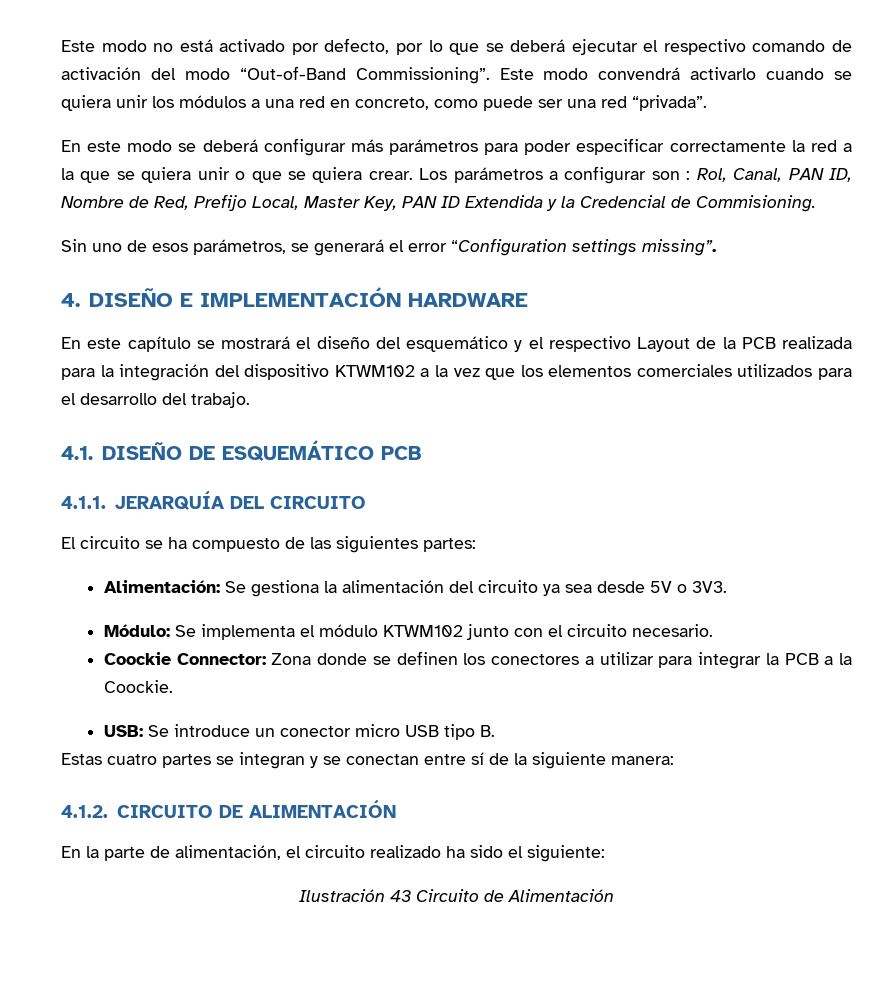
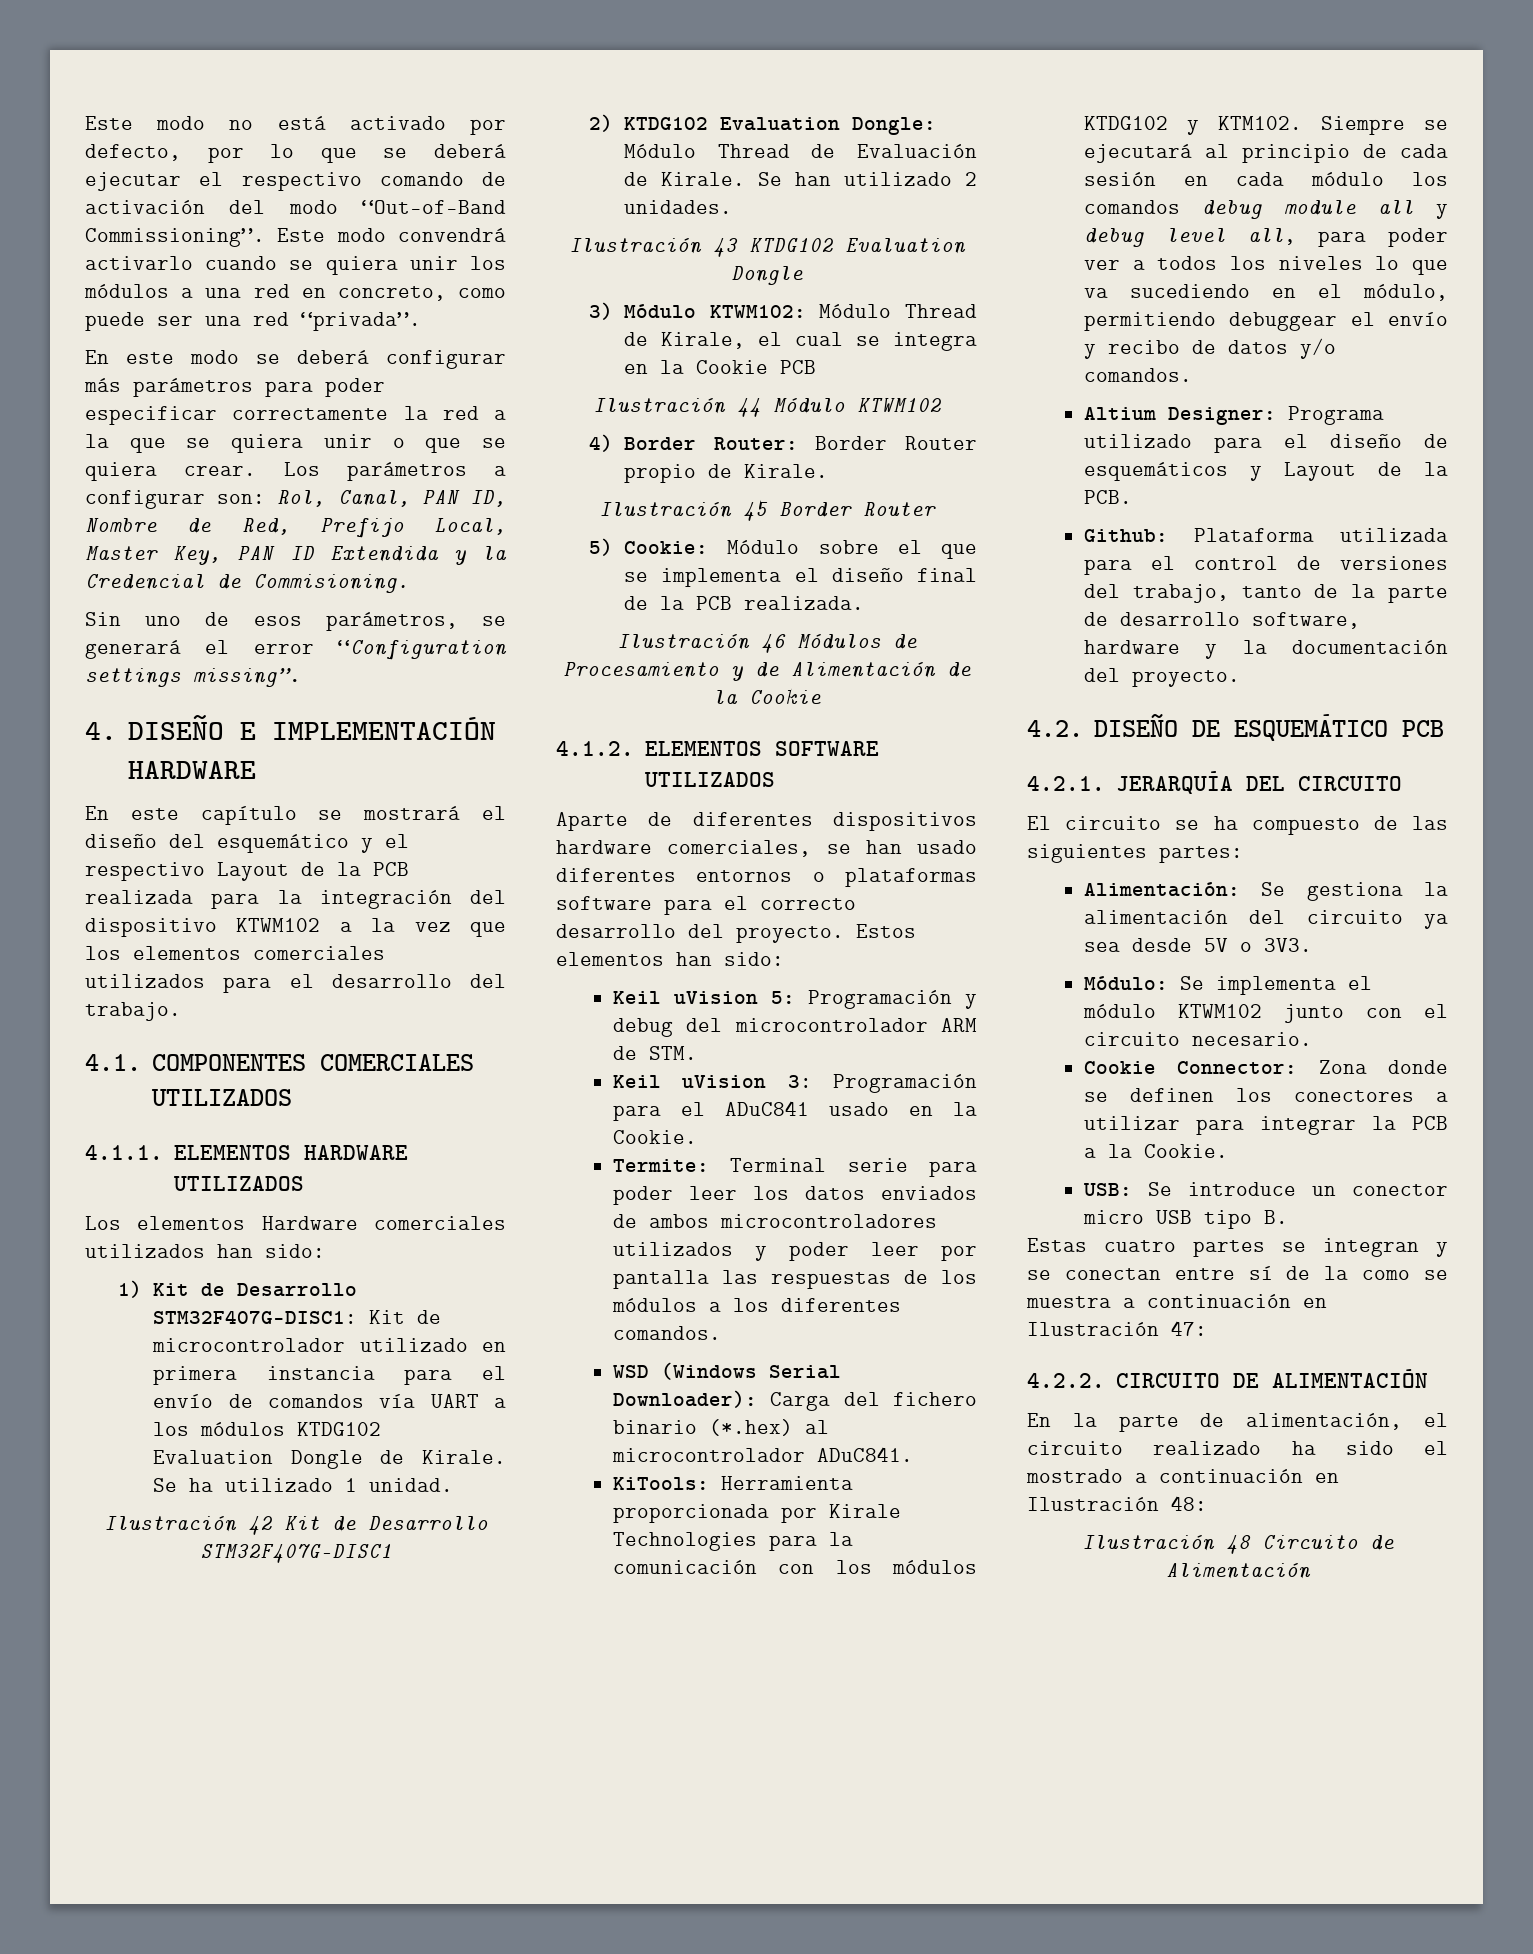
[651,171,691,180] son : -> [217,494,266,504] son:
(93, 453) none -> [151,1054,474,1071] [150,1089,292,1106] [85,1145,408,1160] [172,1176,304,1191] [85,1216,506,1230] [85,1244,325,1258] [118,1280,358,1298] [153,1310,442,1324] [152,1338,506,1352] [153,1366,506,1385] [153,1394,506,1408] [153,1422,382,1436] [153,1450,506,1469] [153,1478,454,1492] [103,1516,488,1535] [199,1544,392,1563] [589,114,937,135] [624,144,977,158] [624,172,977,186] [624,200,733,214] [568,238,966,257] [730,266,803,285] [589,302,977,320] [624,332,977,351] [624,360,817,374] [592,398,941,417] [589,434,977,452] [624,464,829,483] [598,499,936,521] [589,538,977,559] [624,568,977,587] [624,596,865,610] [616,634,917,653] [562,662,971,681] [712,688,821,704] [556,741,879,756] [643,772,775,787] [556,812,977,831] [556,840,977,857] [556,868,977,887] [556,896,856,915] [556,924,916,943] [556,952,784,966] [613,990,977,1009] [613,1018,977,1037] [613,1046,698,1060] [613,1074,977,1093] [613,1101,977,1121] [613,1130,698,1144] [613,1158,977,1177] [613,1186,977,1205] [613,1214,938,1228] [613,1242,977,1261] [613,1270,977,1289] [612,1298,902,1312] [613,1326,722,1340] [613,1362,842,1380] [613,1390,977,1411] [613,1419,830,1436] [612,1447,914,1462] [613,1476,854,1490] [613,1504,902,1523] [613,1532,854,1551] [613,1560,977,1574] [1084,116,1448,135] [1084,144,1448,163] [1084,172,1448,186] [1084,200,1448,219] [1084,228,1448,247] [1084,256,1448,275] [1084,284,1448,301] [1084,312,1448,331] [1084,338,1337,359] [1084,368,1193,382] [1084,406,1385,425] [1084,434,1448,453] [1084,462,1448,481] [1084,490,1133,504] [1084,528,1448,542] [1084,556,1448,575] [1084,584,1448,603] [1084,612,1361,629] [1084,640,1448,659] [1084,668,1241,687] [1027,720,1083,737] COMPONENTES COMERCIALES UTILIZADOS // 4.1.1. ELEMENTOS HARDWARE UTILIZADOS // Los elementos Hardware comerciales utilizados han sido: // 1) Kit de Desarrollo STM32F407G-DISC1: Kit de microcontrolador utilizado en primera instancia para el envío de comandos vía UART a los módulos KTDG102 Evaluation Dongle de Kirale. Se ha utilizado 1 unidad. // Ilustración 42 Kit de Desarrollo STM32F407G-DISC1 // 2) KTDG102 Evaluation Dongle: Módulo Thread de Evaluación de Kirale. Se han utilizado 2 unidades. // Ilustración 43 KTDG102 Evaluation Dongle // 3) Módulo KTWM102: Módulo Thread de Kirale, el cual se integra en la Cookie PCB // Ilustración 44 Módulo KTWM102 // 4) Border Router: Border Router propio de Kirale. // Ilustración 45 Border Router // 5) Cookie: Módulo sobre el que se implementa el diseño final de la PCB realizada. // Ilustración 46 Módulos de Procesamiento y de Alimentación de la Cookie // 4.1.2. ELEMENTOS SOFTWARE UTILIZADOS // Aparte de diferentes dispositivos hardware comerciales, se han usado diferentes entornos o plataformas software para el correcto desarrollo del proyecto. Estos elementos han sido: // Keil uVision 5: Programación y debug del microcontrolador ARM de STM. // Keil uVision 3: Programación para el ADuC841 usado en la Cookie. // Termite: Terminal serie para poder leer los datos enviados de ambos microcontroladores utilizados y poder leer por pantalla las respuestas de los módulos a los diferentes comandos. // WSD (Windows Serial Downloader): Carga del fichero binario (*.hex) al microcontrolador ADuC841. // KiTools: Herramienta proporcionada por Kirale Technologies para la comunicación con los módulos KTDG102 y KTM102. Siempre se ejecutará al principio de cada sesión en cada módulo los comandos debug module all y debug level all, para poder ver a todos los niveles lo que va sucediendo en el módulo, permitiendo debuggear el envío y recibo de datos y/o comandos. // Altium Designer: Programa utilizado para el diseño de esquemáticos y Layout de la PCB. // Github: Plataforma utilizada para el control de versiones del trabajo, tanto de la parte de desarrollo software, hardware y la documentación del proyecto. // 4.2.
[61,496,106,509] 4.1.1. -> [1027,776,1105,791] 4.2.1.
[103,652,171,665] Coockie -> [1084,1061,1157,1074] Cookie
[103,680,173,693] Coockie. -> [1144,1144,1229,1158] Cookie.
[532,752,674,769] [61,805,108,818] siguiente manera: // 4.1.2. -> [1362,1270,1448,1280] [1026,1294,1327,1308] [1027,1321,1207,1336] [1027,1373,1105,1388] como se muestra a continuación en Ilustración 47: // 4.2.2.
[527,845,605,862] [299,889,411,902] siguiente: // Ilustración 43 -> [1026,1469,1339,1483] [1027,1496,1207,1511] [1081,1535,1251,1554] mostrado a continuación en Ilustración 48: // Ilustración 48

